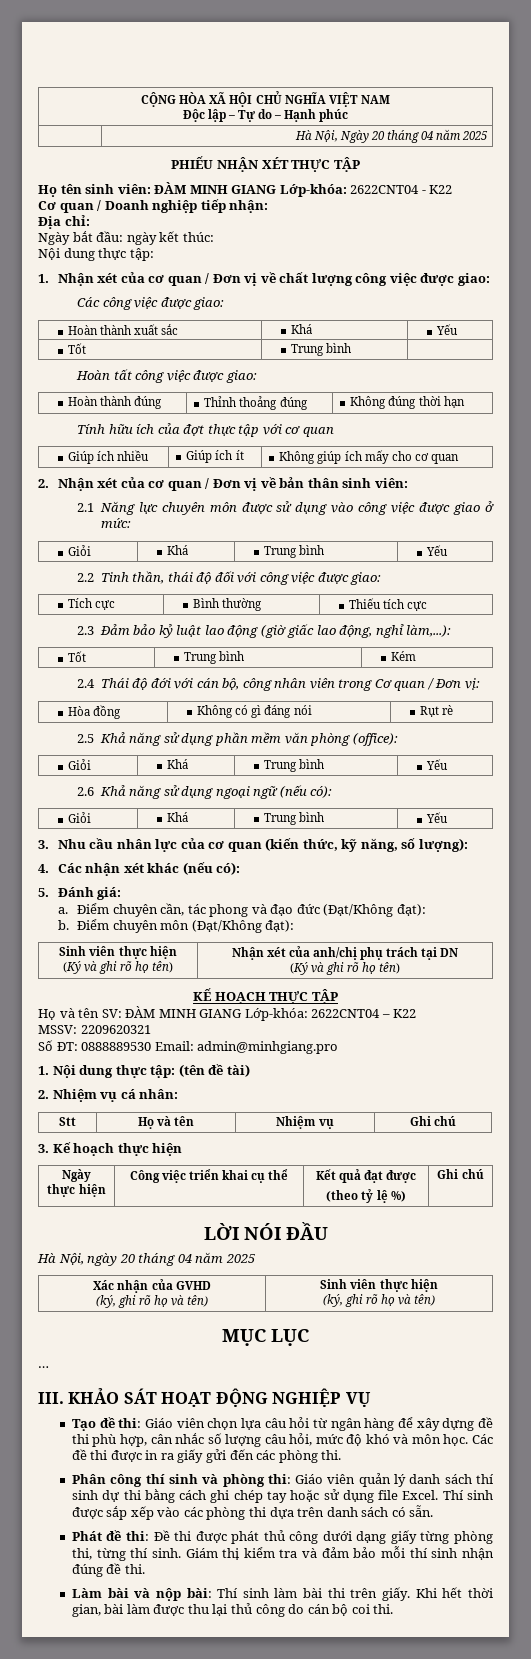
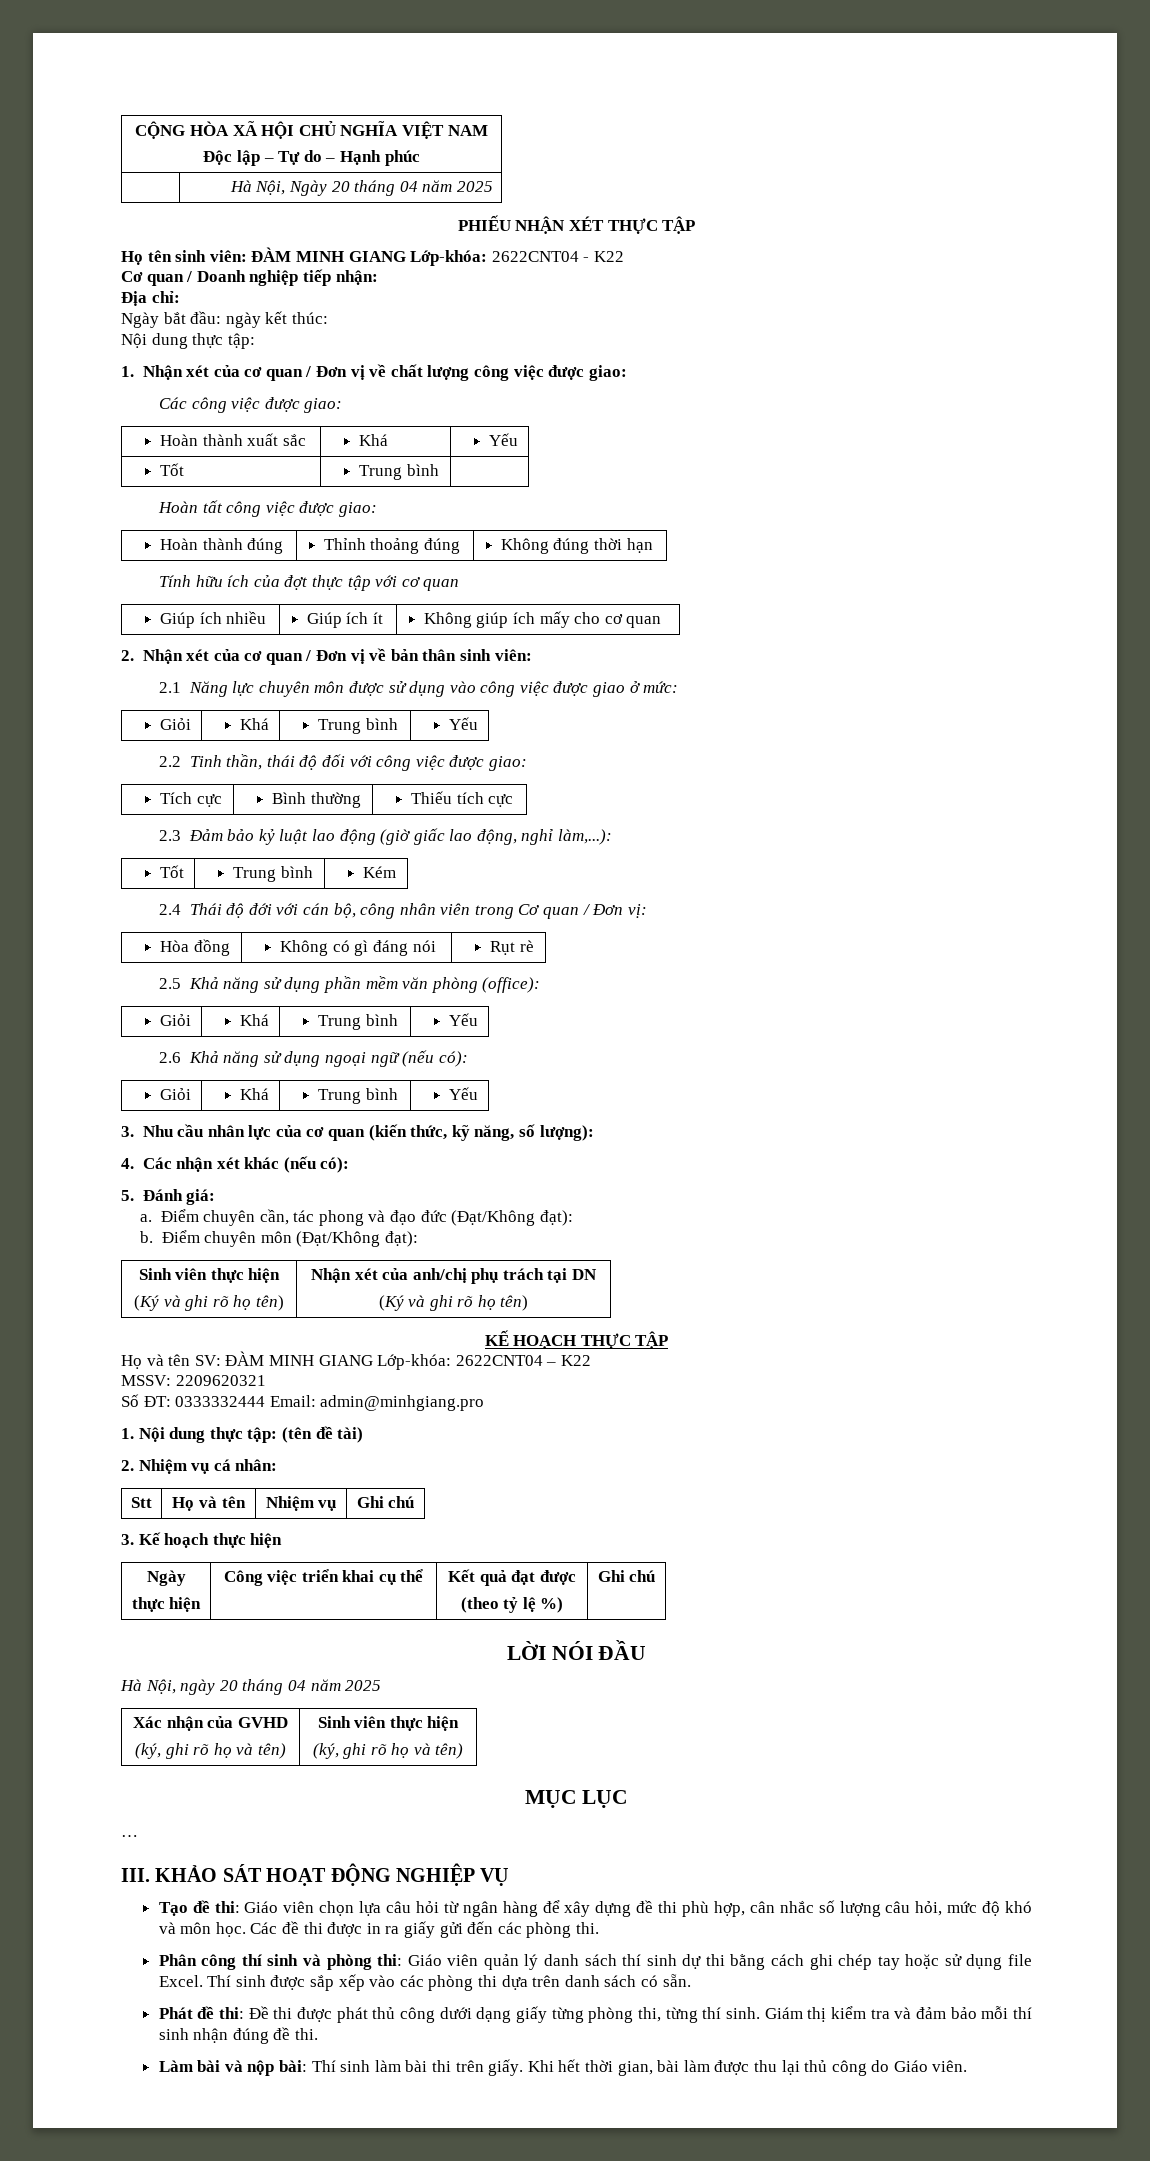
[81,1042,152,1051] 0888889530 -> [175,1396,266,1407] 0333332444
[307,1604,394,1616] cán bộ coi thi. -> [893,2060,968,2072] Giáo viên.

